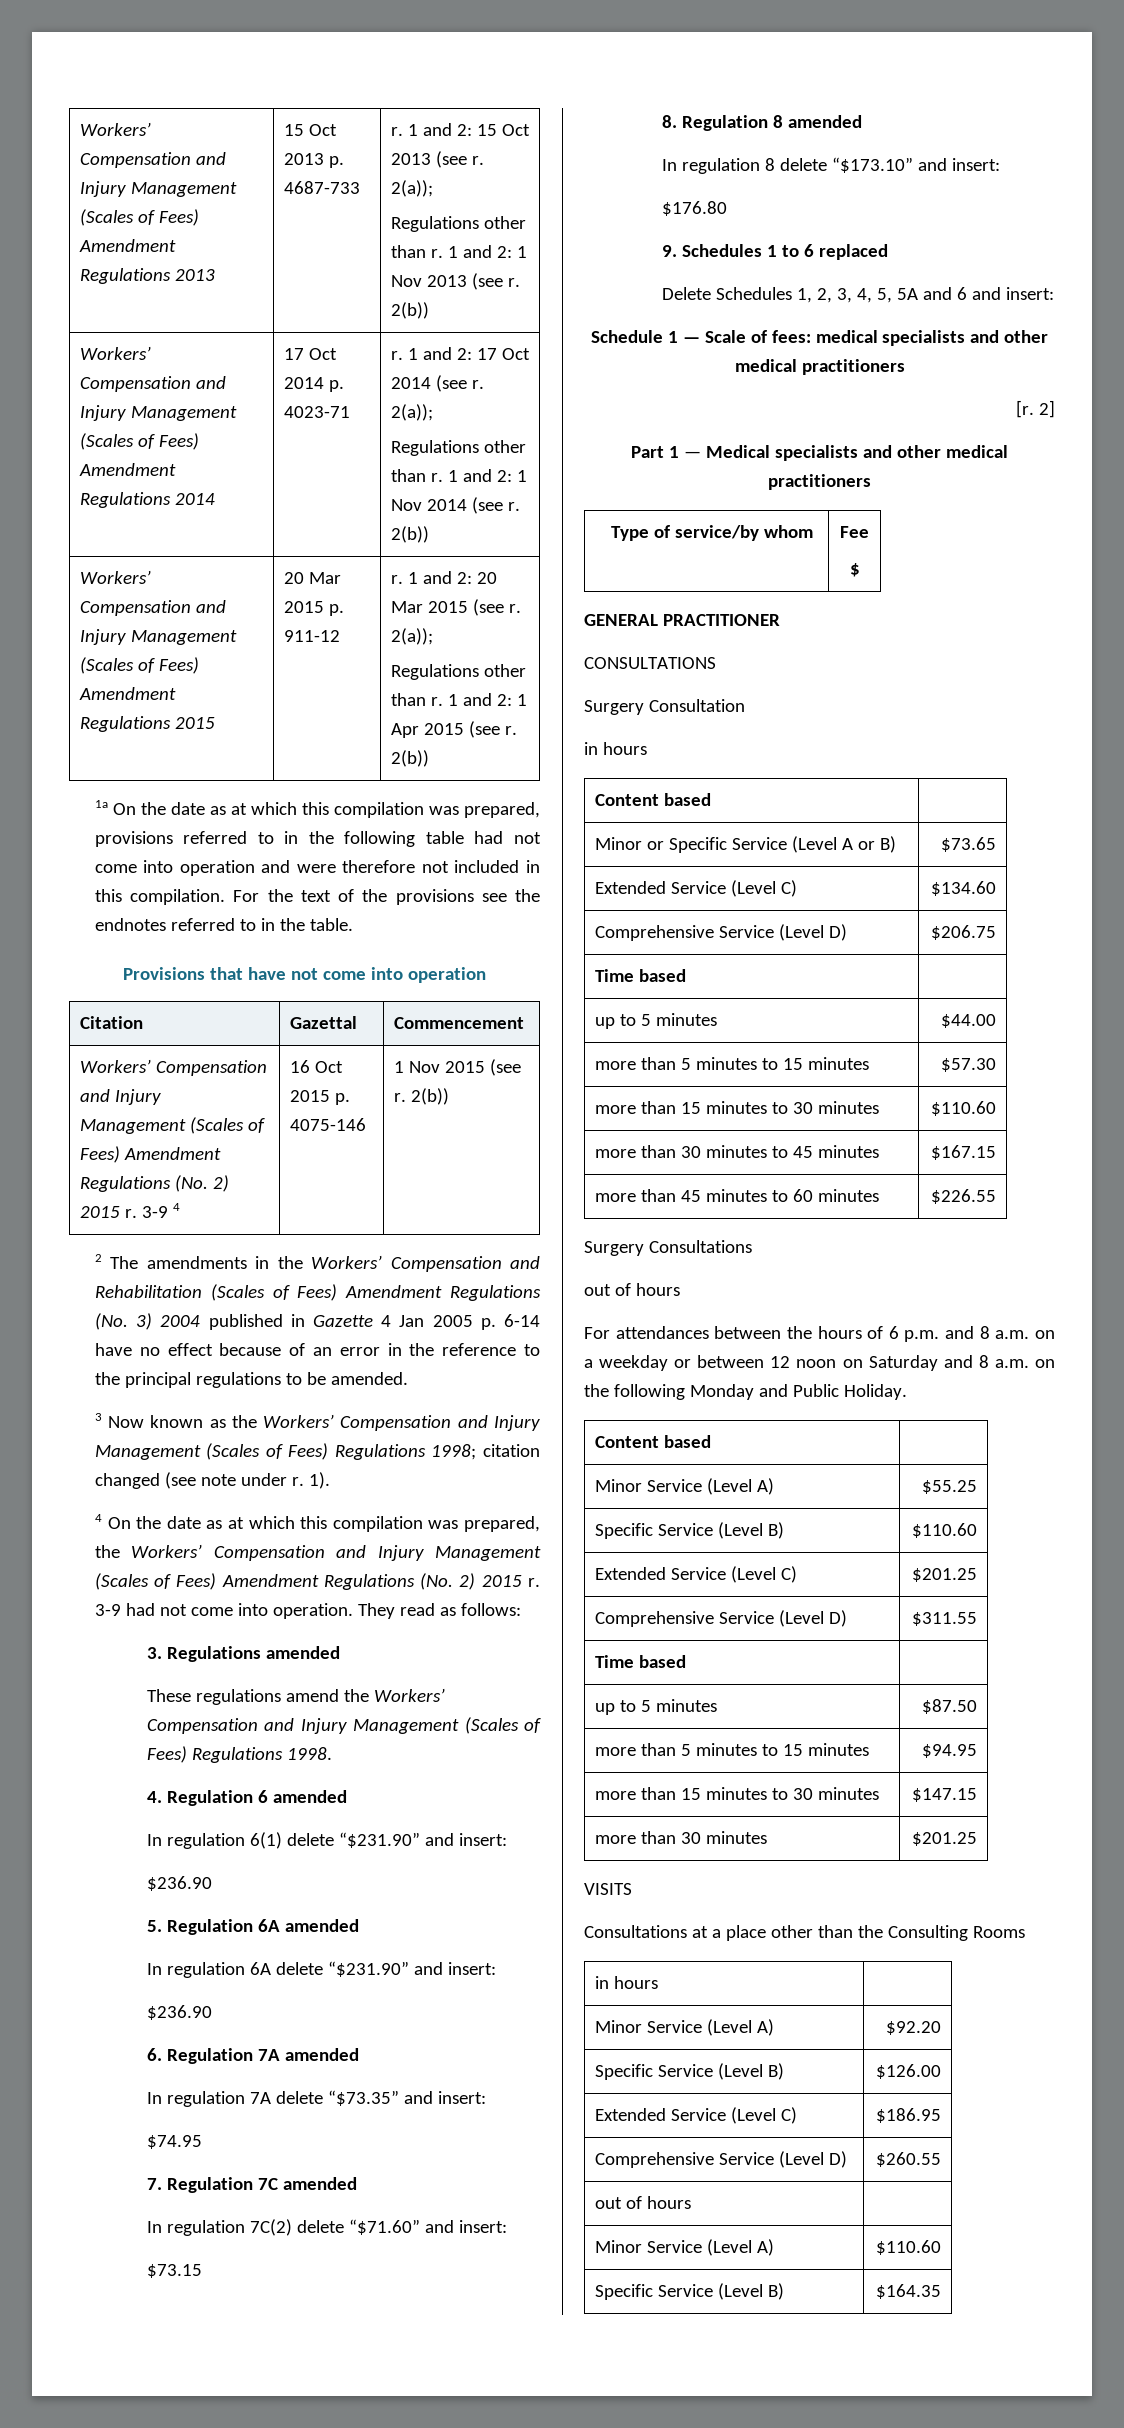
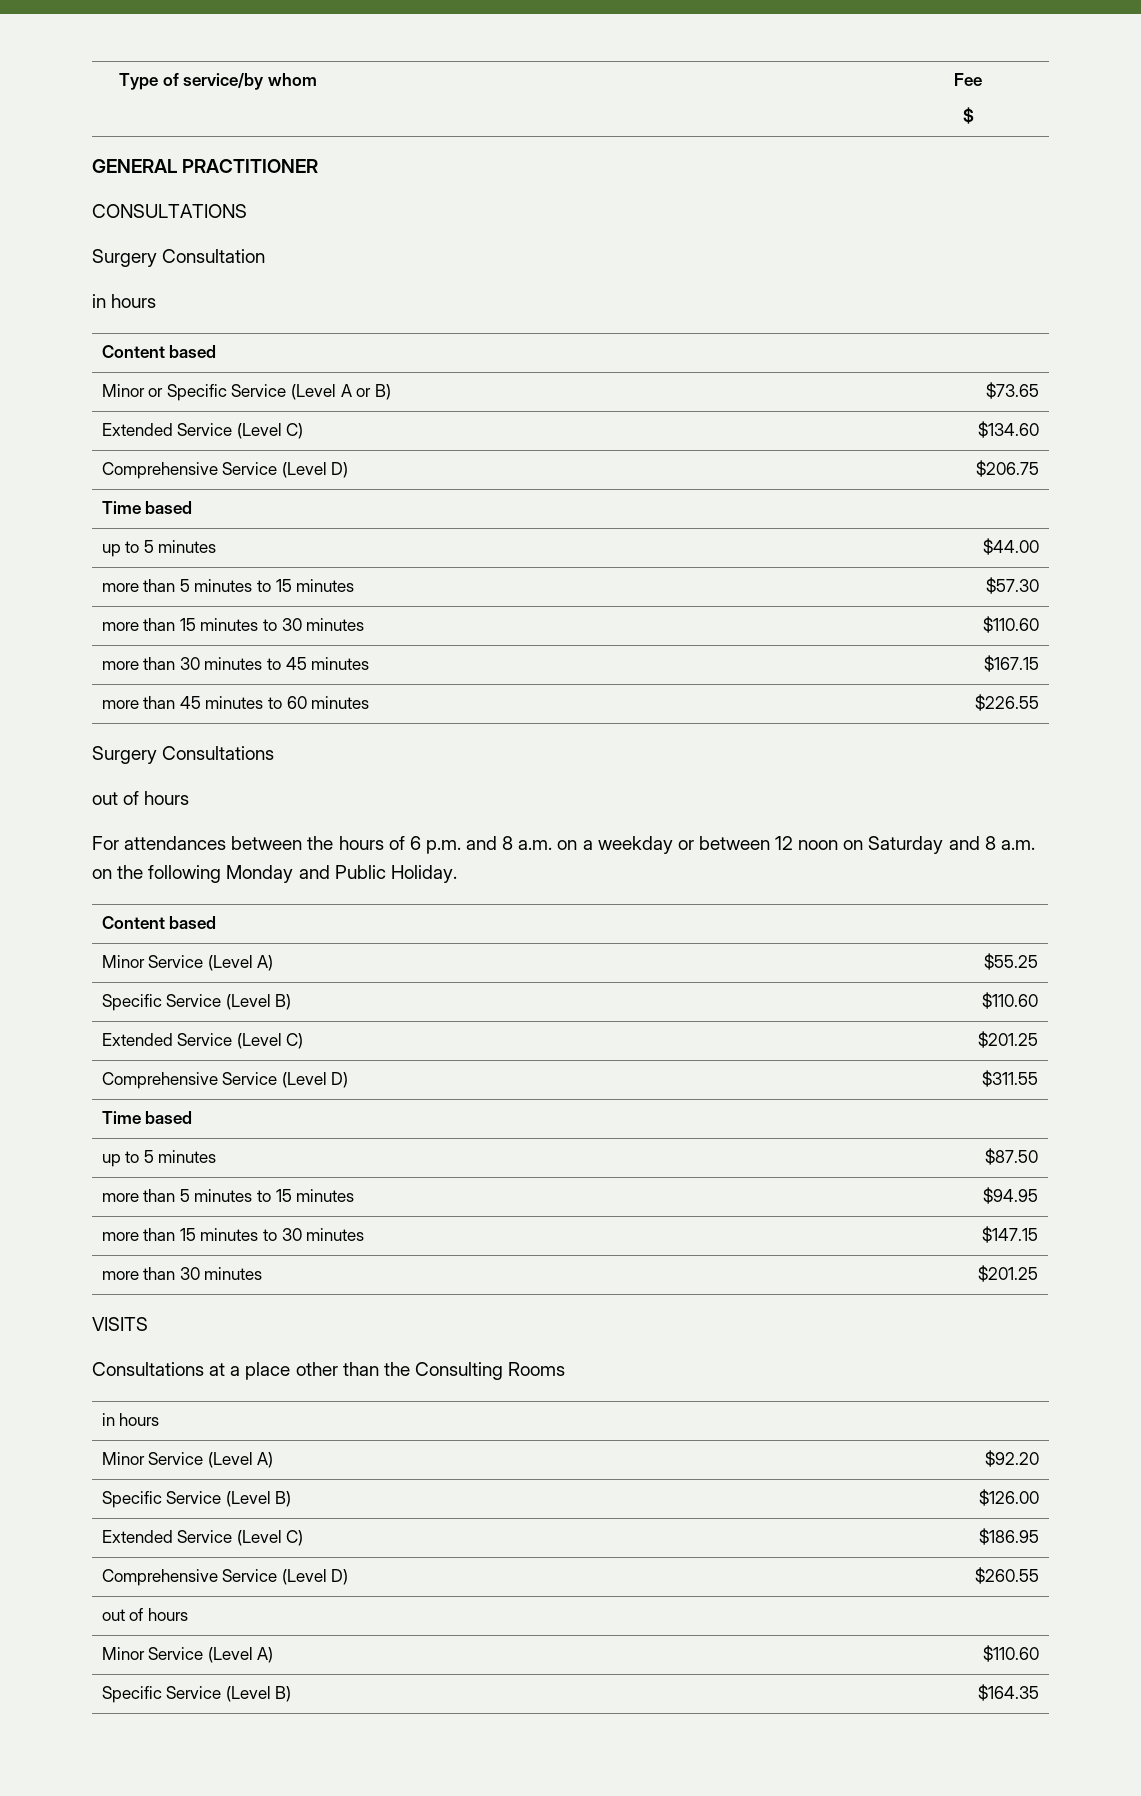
[79,122,151,136] [79,152,226,168] [79,181,237,197] [79,209,199,226] [78,239,176,252] [79,268,215,284] [283,124,337,136] [283,153,344,168] [283,181,360,194] [390,123,530,136] [390,151,484,168] [390,180,433,197] [390,216,526,232] [390,245,527,258] [390,273,520,290] [390,302,429,319] [79,346,151,360] [79,376,226,392] [79,405,237,421] [79,433,199,450] [78,463,176,476] [79,492,215,508] [283,348,337,360] [283,377,344,392] [283,406,350,418] [390,347,530,360] [390,375,484,392] [390,404,433,421] [390,440,526,456] [390,469,527,482] [390,497,520,514] [390,526,429,543] [79,570,151,584] [79,600,226,616] [79,629,237,645] [79,657,199,674] [78,687,176,700] [79,716,215,732] [283,572,341,584] [283,601,344,616] [283,630,340,642] [390,571,497,584] [390,599,521,616] [390,628,433,645] [390,664,526,680] [390,693,527,706] [390,721,517,738] [390,750,429,767] [94,800,540,818] [94,831,541,847] [94,860,540,876] [94,889,540,905] [94,918,353,931] [123,967,486,983] [79,1016,143,1029] [289,1016,357,1029] [393,1017,524,1029] [79,1059,267,1076] [79,1089,161,1105] [79,1117,265,1134] [79,1146,221,1163] [79,1175,229,1192] [79,1203,180,1218] [289,1060,343,1073] [289,1090,350,1105] [289,1118,366,1131] [393,1059,521,1076] [393,1088,449,1105] [94,1254,540,1272] [94,1284,541,1301] [94,1313,540,1330] [94,1343,540,1356] [94,1372,408,1388] [94,1413,541,1431] [94,1443,541,1460] [94,1472,330,1489] [94,1514,540,1532] [94,1544,541,1561] [94,1573,541,1590] [94,1603,521,1619] [146,1646,340,1662] [146,1688,445,1705] [146,1717,541,1734] [146,1746,332,1763] [146,1790,347,1806] [146,1832,507,1849] [146,1876,212,1891] [146,1919,359,1935] [146,1961,496,1978] [146,2005,212,2020] [146,2048,359,2064] [146,2090,486,2107] [146,2135,202,2149] [146,2177,357,2193] [146,2219,507,2236] [146,2264,202,2278] [661,115,862,131] [661,157,1000,174] [661,201,727,216] [661,244,888,260] [661,287,1054,303] [590,330,1049,346] [734,359,905,375] [1016,400,1055,418] [631,445,1008,461] [768,474,871,490] Workers’ Compensation and Injury Management (Scales of Fees) Amendment Regulations 2013 | 15 Oct 2013 p. 4687-733 | r. 1 and 2: 15 Oct 2013 (see r. 2(a)); // Regulations other than r. 1 and 2: 1 Nov 2013 (see r. 2(b)) // Workers’ Compensation and Injury Management (Scales of Fees) Amendment Regulations 2014 | 17 Oct 2014 p. 4023-71 | r. 1 and 2: 17 Oct 2014 (see r. 2(a)); // Regulations other than r. 1 and 2: 1 Nov 2014 (see r. 2(b)) // Workers’ Compensation and Injury Management (Scales of Fees) Amendment Regulations 2015 | 20 Mar 2015 p. 911-12 | r. 1 and 2: 20 Mar 2015 (see r. 2(a)); // Regulations other than r. 1 and 2: 1 Apr 2015 (see r. 2(b)) // 1a On the date as at which this compilation was prepared, provisions referred to in the following table had not come into operation and were therefore not included in this compilation. For the text of the provisions see the endnotes referred to in the table. // Provisions that have not come into operation // Citation | Gazettal | Commencement // Workers’ Compensation and Injury Management (Scales of Fees) Amendment Regulations (No. 2) 2015 r. 3-9 4 | 16 Oct 2015 p. 4075-146 | 1 Nov 2015 (see r. 2(b)) // 2 The amendments in the Workers’ Compensation and Rehabilitation (Scales of Fees) Amendment Regulations (No. 3) 2004 published in Gazette 4 Jan 2005 p. 6-14 have no effect because of an error in the reference to the principal regulations to be amended. // 3 Now known as the Workers’ Compensation and Injury Management (Scales of Fees) Regulations 1998; citation changed (see note under r. 1). // 4 On the date as at which this compilation was prepared, the Workers’ Compensation and Injury Management (Scales of Fees) Amendment Regulations (No. 2) 2015 r. 3-9 had not come into operation. They read as follows: // 3. Regulations amended // These regulations amend the Workers’ Compensation and Injury Management (Scales of Fees) Regulations 1998. // 4. Regulation 6 amended // In regulation 6(1) delete “$231.90” and insert: // $236.90 // 5. Regulation 6A amended // In regulation 6A delete “$231.90” and insert: // $236.90 // 6. Regulation 7A amended // In regulation 7A delete “$73.35” and insert: // $74.95 // 7. Regulation 7C amended // In regulation 7C(2) delete “$71.60” and insert: // $73.15 // 8. Regulation 8 amended // In regulation 8 delete “$173.10” and insert: // $176.80 // 9. Schedules 1 to 6 replaced // Delete Schedules 1, 2, 3, 4, 5, 5A and 6 and insert: // Schedule 1 — Scale of fees: medical specialists and other medical practitioners // [r. 2] // Part 1 — Medical specialists and other medical practitioners // -> (119, 81) none

